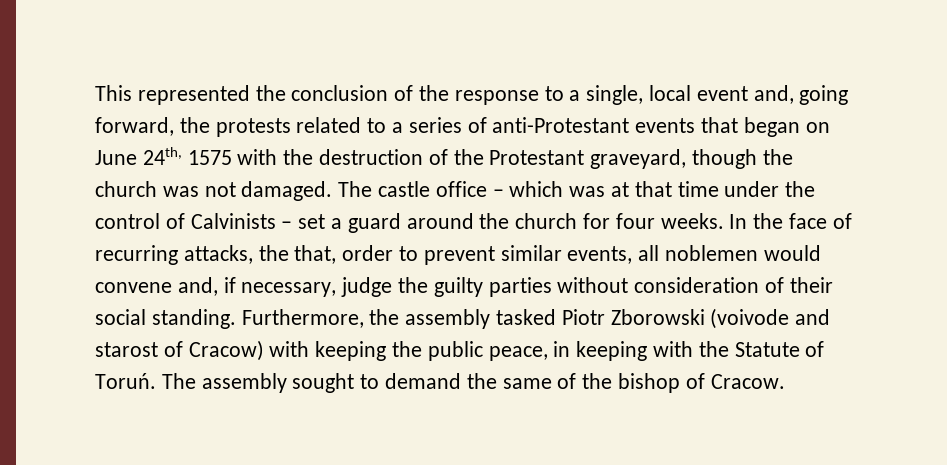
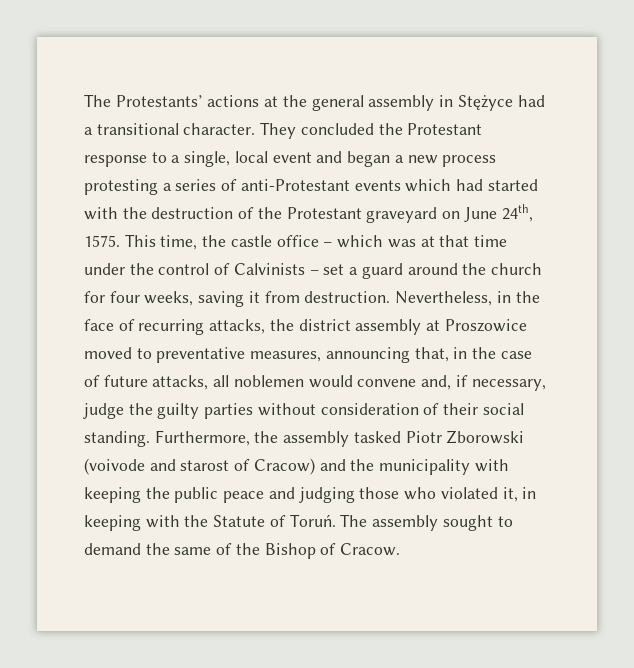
[95,85,450,105] This represented the conclusion of the -> [84,94,545,111] [84,122,483,139] The Protestants’ actions at the general assembly in Stężyce had a transitional character. They concluded the Protestant
[753,85,849,105] [95,117,387,137] and, going forward, the protests related to -> [316,151,497,167] [84,179,158,195] and began a new process protesting
[701,117,830,137] [95,147,232,165] that began on June 24th, 1575 -> [405,179,538,192] which had started
[590,149,793,169] [95,181,373,201] graveyard, though the church was not damaged. The -> [366,204,533,223] [84,234,227,250] graveyard on June 24th, 1575. This time, the
[660,213,748,229] weeks. In -> [144,291,511,307] weeks, saving it from destruction. Nevertheless, in
[294,245,633,265] that, order to prevent similar events, -> [298,319,527,335] [84,347,532,363] [84,375,209,390] district assembly at Proszowice moved to preventative measures, announcing that, in the case of future attacks,
(264, 350) none -> [319,459,471,475] and the municipality
[488,346,548,361] peace, -> [223,487,518,503] peace and judging those who violated it,
[618,373,681,393] bishop -> [264,543,316,559] Bishop

